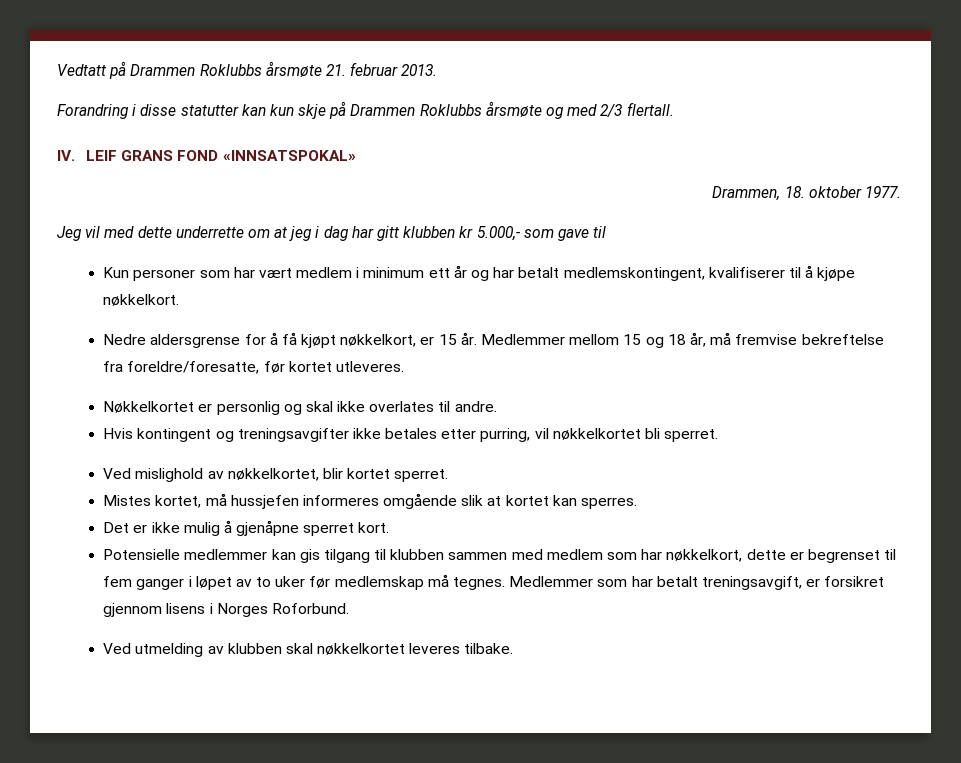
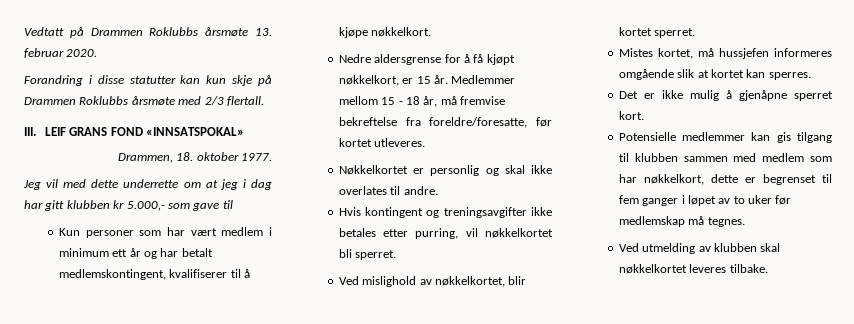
[325,62,438,76] 21. februar 2013. -> [255,28,272,36] [24,48,98,58] 13. februar 2020.
[546,107,565,119] og -> (175, 100) none
[57,150,75,161] IV. -> [24,127,36,136] III.
[645,337,664,348] og -> [398,101,403,105] -
[509,576,885,590] [103,603,349,617] Medlemmer som har betalt treningsavgift, er forsikret gjennom lisens i Norges Roforbund. -> (745, 222) none

